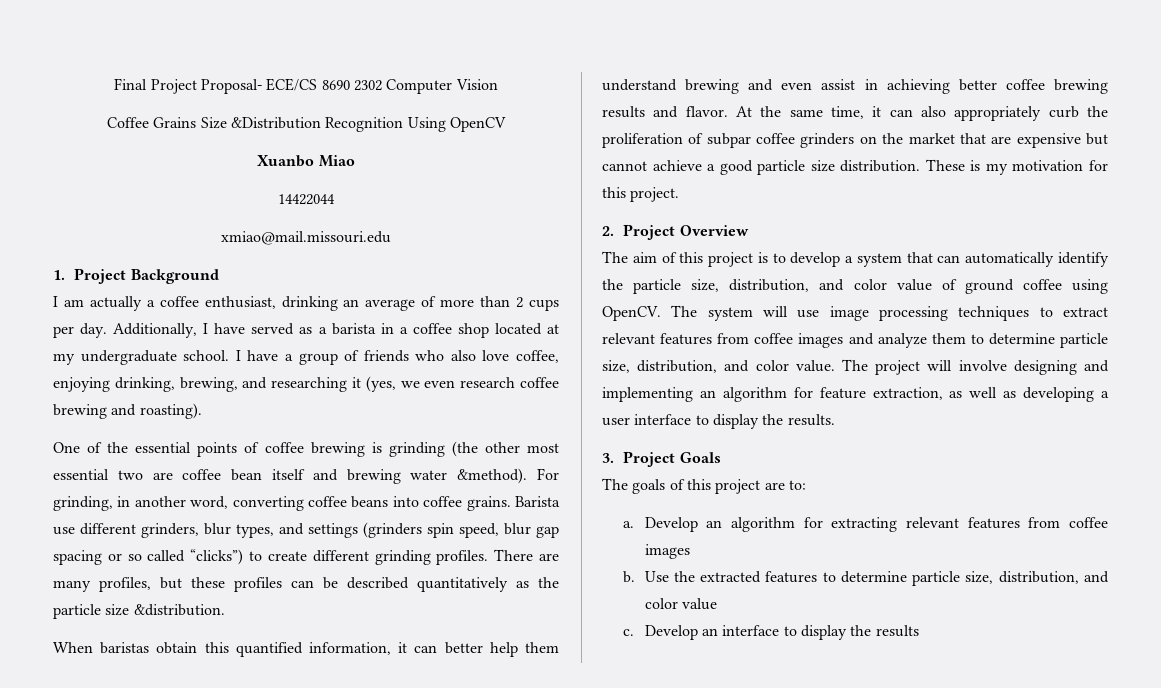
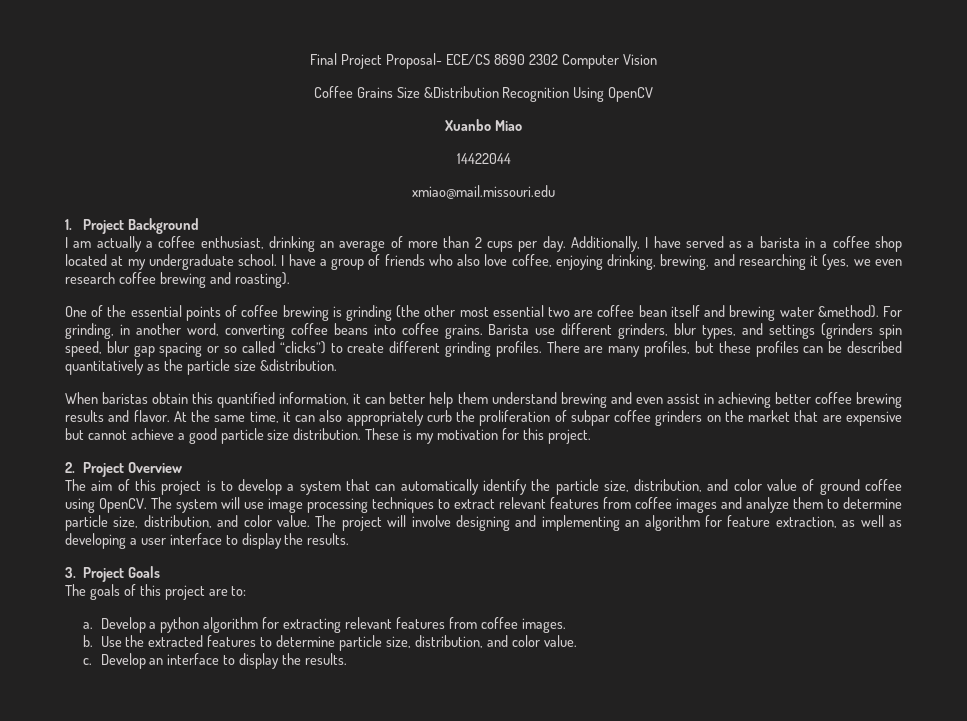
[706,520,723,528] an -> [149,617,200,633] a python
[644,544,690,559] images -> [521,618,566,633] images.
[682,598,718,610] value -> [543,635,577,647] value.
[875,625,919,637] results -> [304,653,347,665] results.

